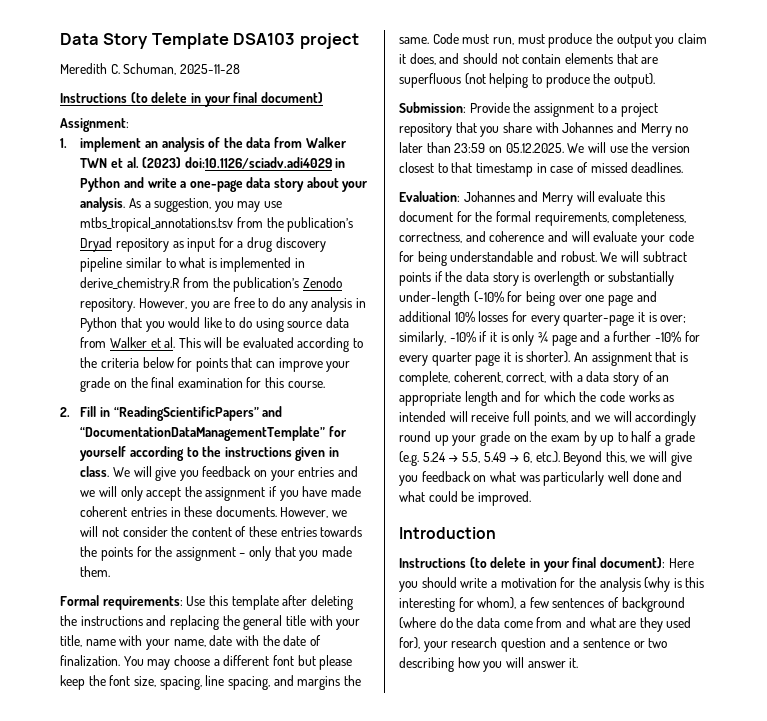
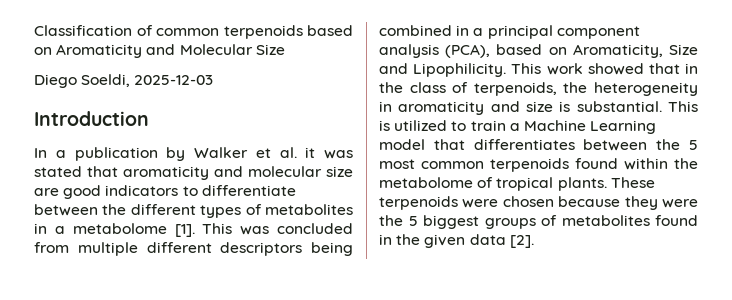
[60,33,359,49] [60,63,240,75] [60,92,323,107] [60,118,129,132] [60,137,347,152] [80,157,346,169] [80,177,369,192] [80,197,283,212] [80,217,354,232] [80,237,326,252] [80,257,306,272] [80,277,342,292] [80,297,367,312] [80,317,350,332] [80,337,364,352] [80,357,351,372] [80,377,325,392] [60,406,283,421] [80,426,347,441] [80,446,340,461] [80,466,359,481] [80,486,362,501] [80,506,348,518] [80,526,363,537] [80,546,353,561] [80,566,111,577] [60,595,353,610] [60,615,361,630] [60,635,321,650] [60,655,353,670] [60,675,361,690] [399,33,707,48] [399,53,659,65] [399,73,655,88] [399,102,658,117] [399,122,689,137] [399,142,690,153] [399,162,684,177] [399,191,665,206] [399,211,687,226] [399,231,694,246] [399,251,687,266] [399,271,675,286] [399,291,657,306] [399,311,687,326] [399,331,700,346] [399,351,688,366] [399,371,670,386] [399,391,675,406] [399,411,697,426] [399,431,695,446] [399,451,692,466] [399,471,683,486] [399,491,531,506] [399,527,496,539] [399,557,694,572] [399,577,705,592] [399,597,685,612] [399,617,692,632] [399,637,668,652] [399,657,579,672] Data Story Template DSA103 project // Meredith C. Schuman, 2025-11-28 // Instructions (to delete in your final document) // Assignment: // 1. implement an analysis of the data from Walker TWN et al. (2023) doi:10.1126/sciadv.adi4029 in Python and write a one-page data story about your analysis. As a suggestion, you may use mtbs_tropical_annotations.tsv from the publication’s Dryad repository as input for a drug discovery pipeline similar to what is implemented in derive_chemistry.R from the publication’s Zenodo repository. However, you are free to do any analysis in Python that you would like to do using source data from Walker et al. This will be evaluated according to the criteria below for points that can improve your grade on the final examination for this course. // 2. Fill in “ReadingScientificPapers” and “DocumentationDataManagementTemplate” for yourself according to the instructions given in class. We will give you feedback on your entries and we will only accept the assignment if you have made coherent entries in these documents. However, we will not consider the content of these entries towards the points for the assignment – only that you made them. // Formal requirements: Use this template after deleting the instructions and replacing the general title with your title, name with your name, date with the date of finalization. You may choose a different font but please keep the font size, spacing, line spacing, and margins the same. Code must run, must produce the output you claim it does, and should not contain elements that are superfluous (not helping to produce the output). // Submission: Provide the assignment to a project repository that you share with Johannes and Merry no later than 23:59 on 05.12.2025. We will use the version closest to that timestamp in case of missed deadlines. // Evaluation: Johannes and Merry will evaluate this document for the formal requirements, completeness, correctness, and coherence and will evaluate your code for being understandable and robust. We will subtract points if the data story is overlength or substantially under-length (-10% for being over one page and additional 10% losses for every quarter-page it is over; similarly, -10% if it is only ¾ page and a further -10% for every quarter page it is shorter). An assignment that is complete, coherent, correct, with a data story of an appropriate length and for which the code works as intended will receive full points, and we will accordingly round up your grade on the exam by up to half a grade (e.g. 5.24 → 5.5, 5.49 → 6, etc.). Beyond this, we will give you feedback on what was particularly well done and what could be improved. // Introduction // Instructions (to delete in your final document): Here you should write a motivation for the analysis (why is this interesting for whom), a few sentences of background (where do the data come from and what are they used for), your research question and a sentence or two describing how you will answer it. -> [34,25,353,39] [34,44,285,58] [34,74,214,88] [34,111,149,126] [34,147,353,161] [34,166,353,180] [34,185,296,199] [34,204,353,218] [34,223,353,237] [34,242,353,256] [379,25,640,39] [379,44,698,58] [379,63,698,77] [379,82,698,96] [379,101,698,115] [379,120,657,134] [379,139,698,151] [379,158,698,172] [379,177,655,191] [379,196,698,210] [379,215,698,229] [379,234,534,248] Classification of common terpenoids based on Aromaticity and Molecular Size // Diego Soeldi, 2025-12-03 // Introduction // In a publication by Walker et al. it was stated that aromaticity and molecular size are good indicators to differentiate between the different types of metabolites in a metabolome [1]. This was concluded from multiple different descriptors being combined in a principal component analysis (PCA), based on Aromaticity, Size and Lipophilicity. This work showed that in the class of terpenoids, the heterogeneity in aromaticity and size is substantial. This is utilized to train a Machine Learning model that differentiates between the 5 most common terpenoids found within the metabolome of tropical plants. These terpenoids were chosen because they were the 5 biggest groups of metabolites found in the given data [2].

